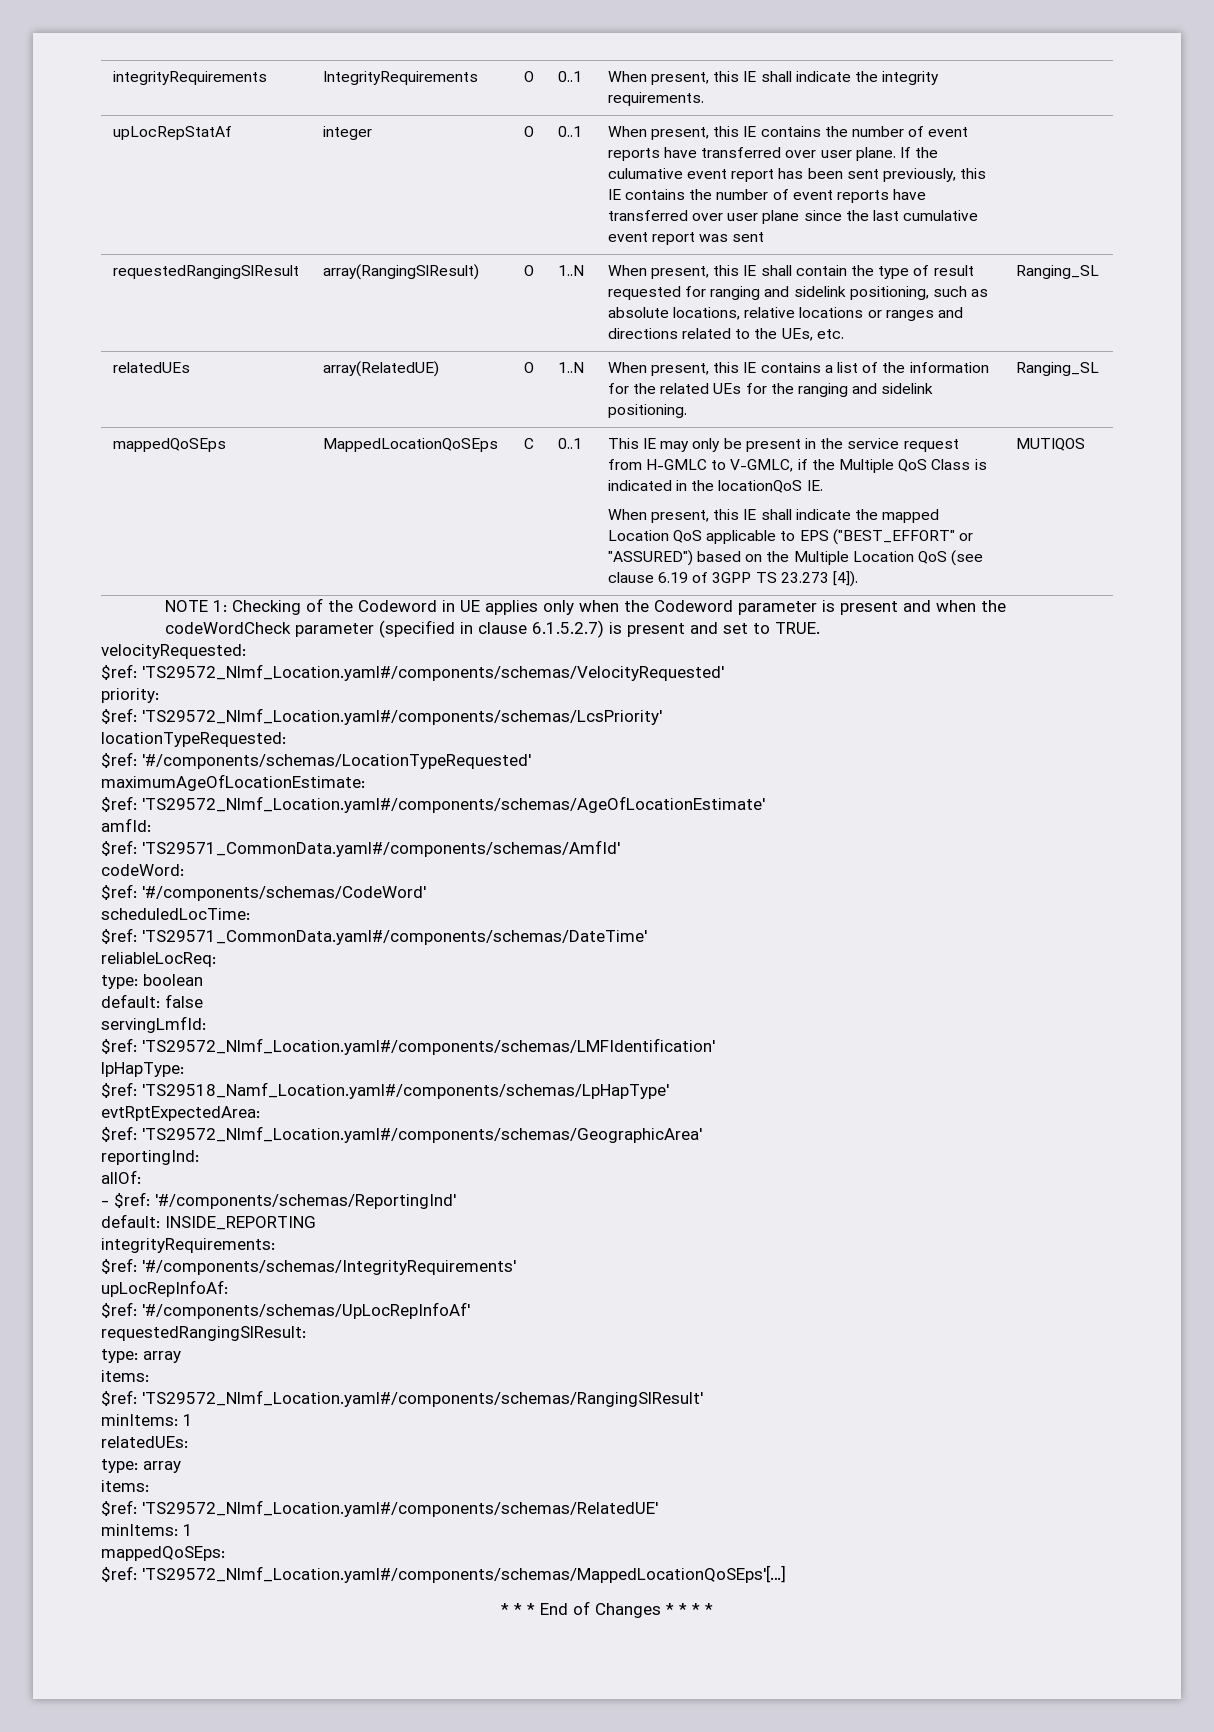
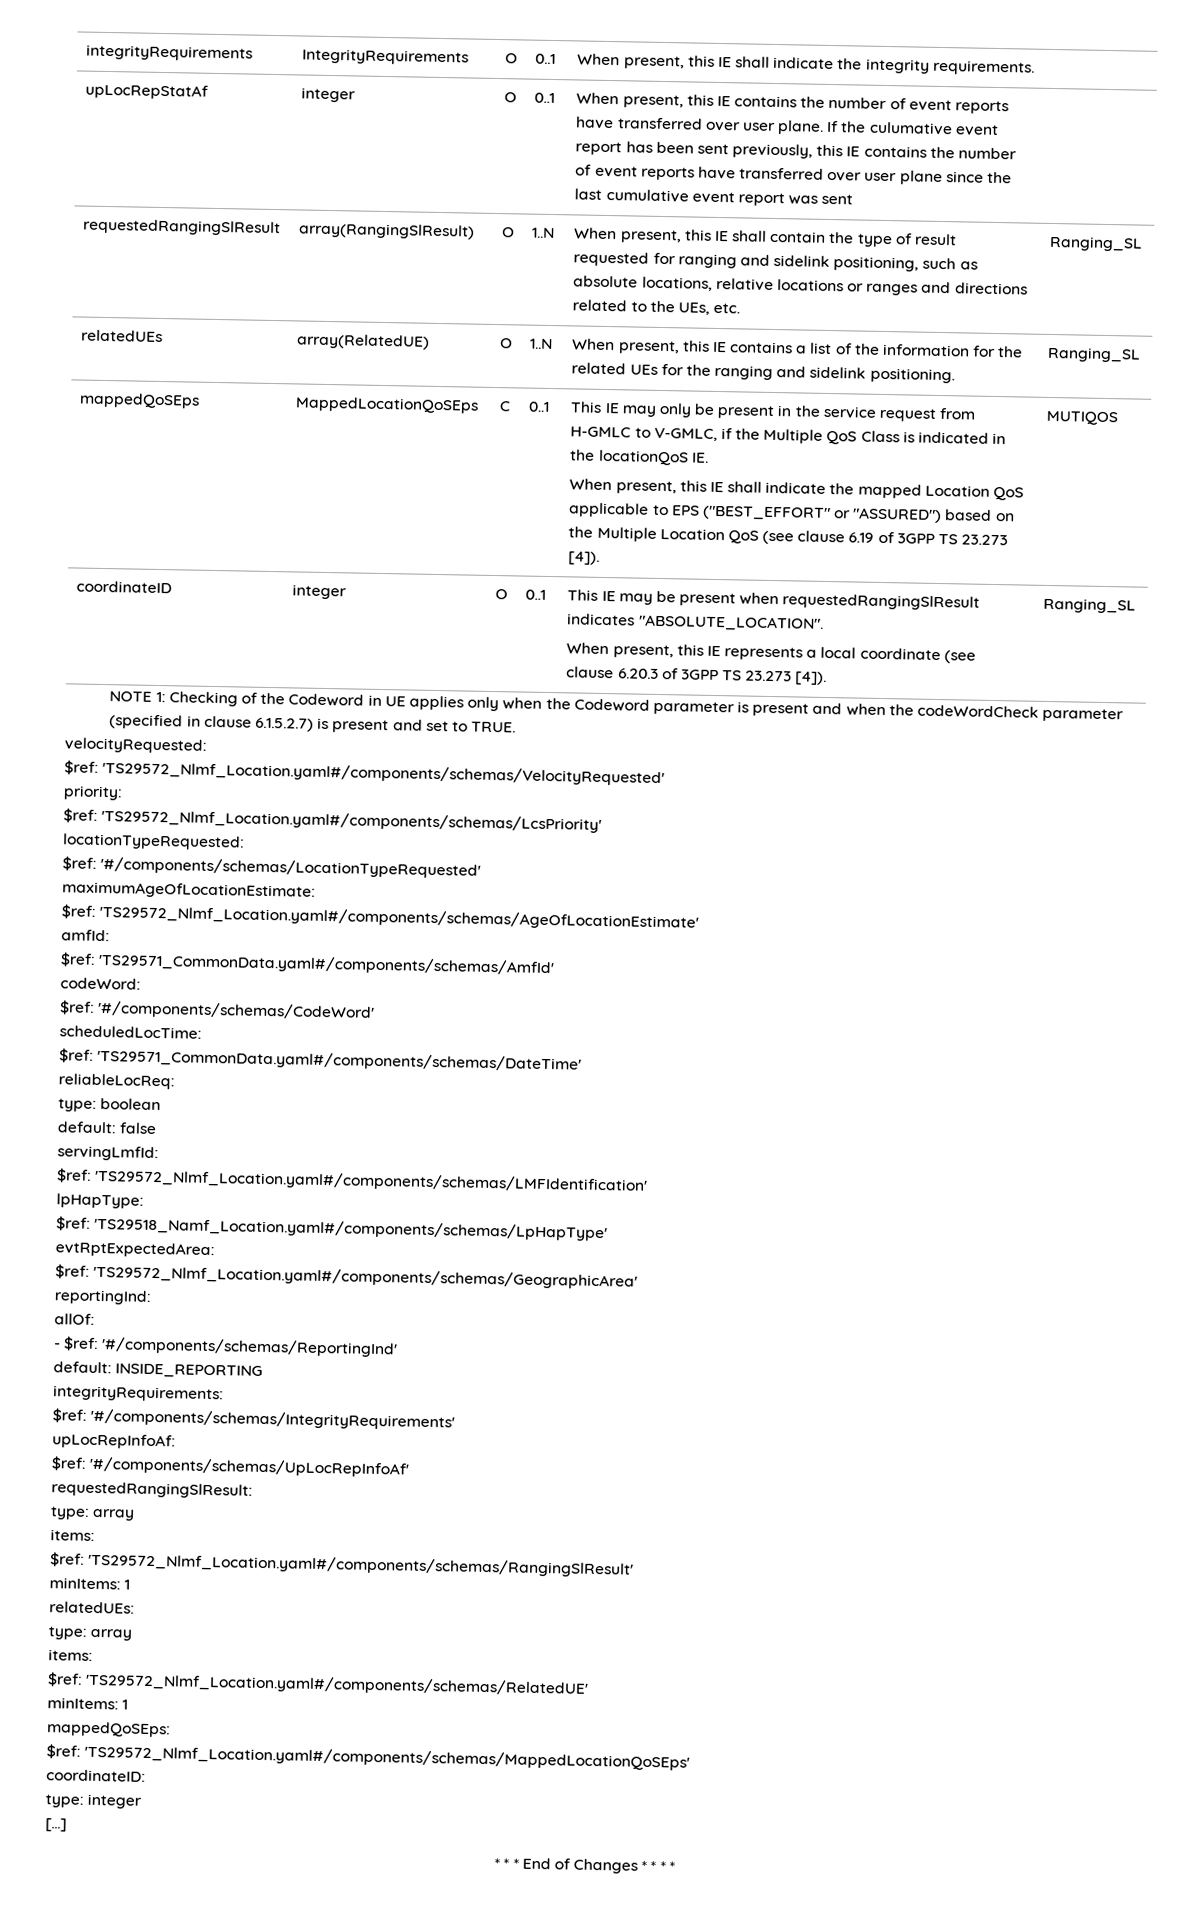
(1085, 444) none -> [76,580,173,594] [292,584,348,600] [495,589,508,600] [525,589,547,600] [567,589,981,611] [567,613,824,632] [566,642,976,664] [566,666,828,686] [1043,597,1137,614] // coordinateID | integer | O | 0..1 | This IE may be present when requestedRangingSlResult indicates "ABSOLUTE_LOCATION". // When present, this IE represents a local coordinate (see clause 6.20.3 of 3GPP TS 23.273 [4]). | Ranging_SL
[142,1565,786,1583] 'TS29572_Nlmf_Location.yaml#/components/schemas/MappedLocationQoSEps'[…] -> [84,1744,691,1771] [46,1769,146,1782] [45,1793,143,1809] [45,1818,67,1832] 'TS29572_Nlmf_Location.yaml#/components/schemas/MappedLocationQoSEps' // coordinateID: // type: integer // […]

